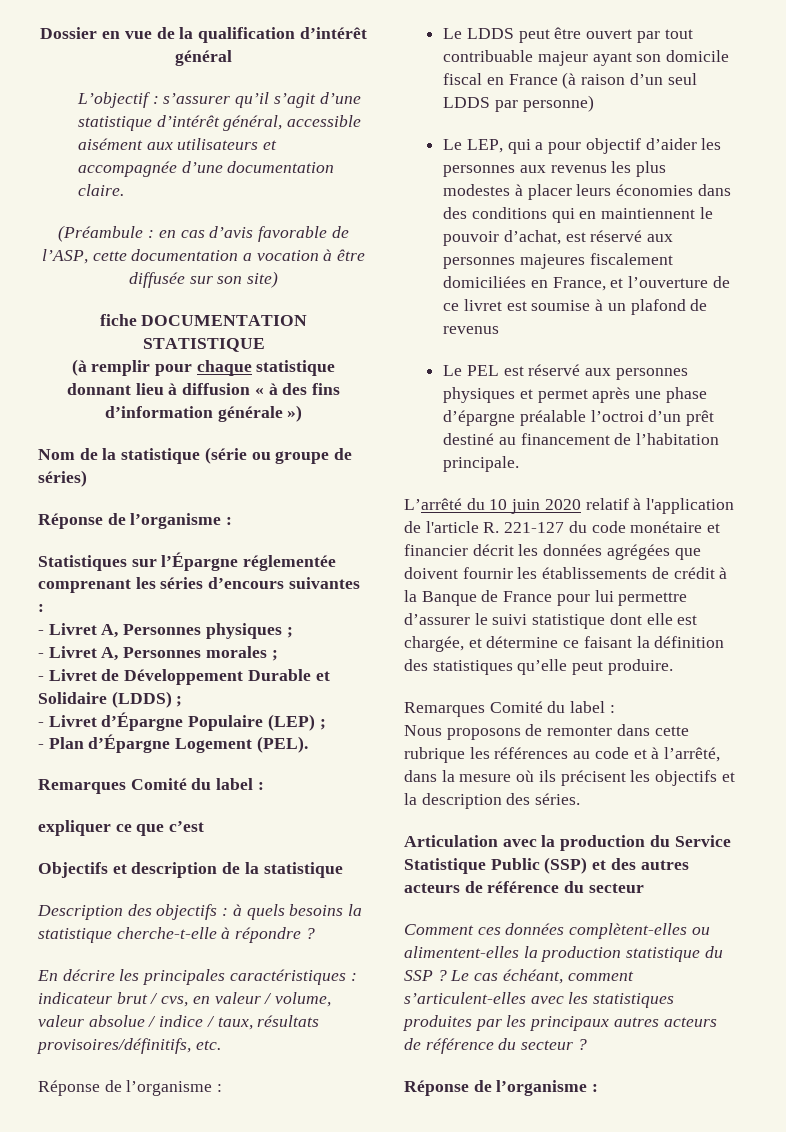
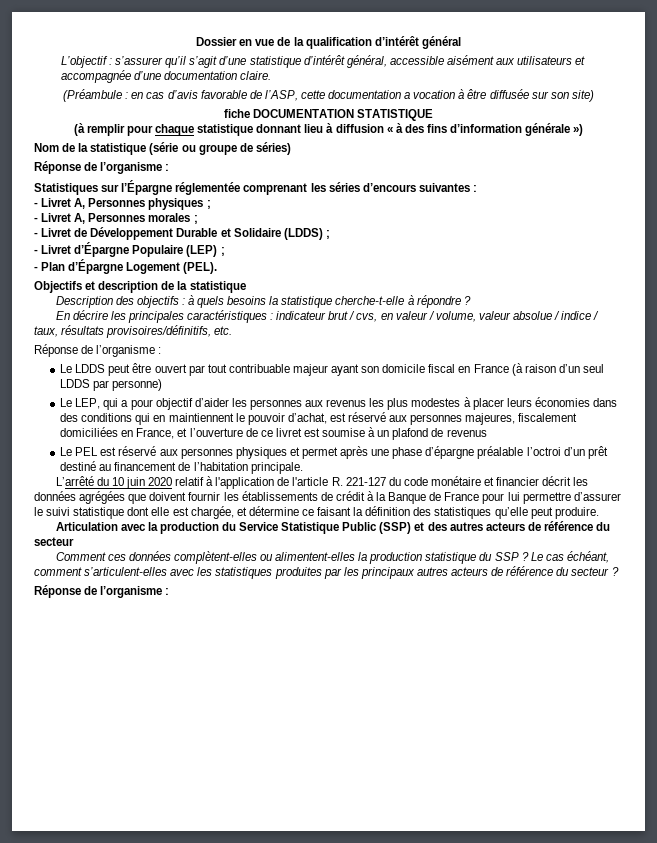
[38,778,264,794] [38,820,205,836] // Remarques Comité du label : // expliquer ce que c’est -> (218, 268) none
[519,254,585,269] majeures -> [465,413,516,425] majeures,
[404,701,615,717] [404,724,689,740] [404,747,721,763] [404,770,735,786] [404,793,581,809] // Remarques Comité du label : // Nous proposons de remonter dans cette rubrique les références au code et à l’arrêté, dans la mesure où ils précisent les objectifs et la description des séries. -> (599, 513) none

